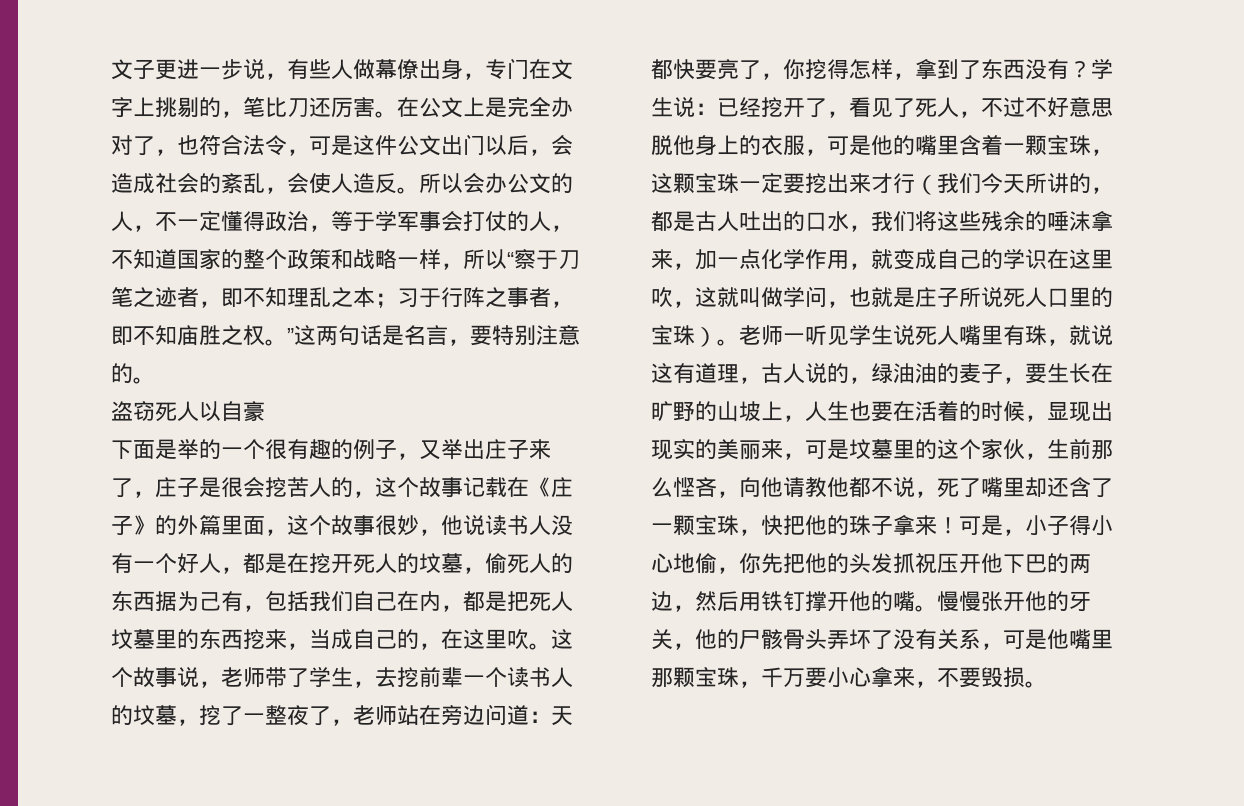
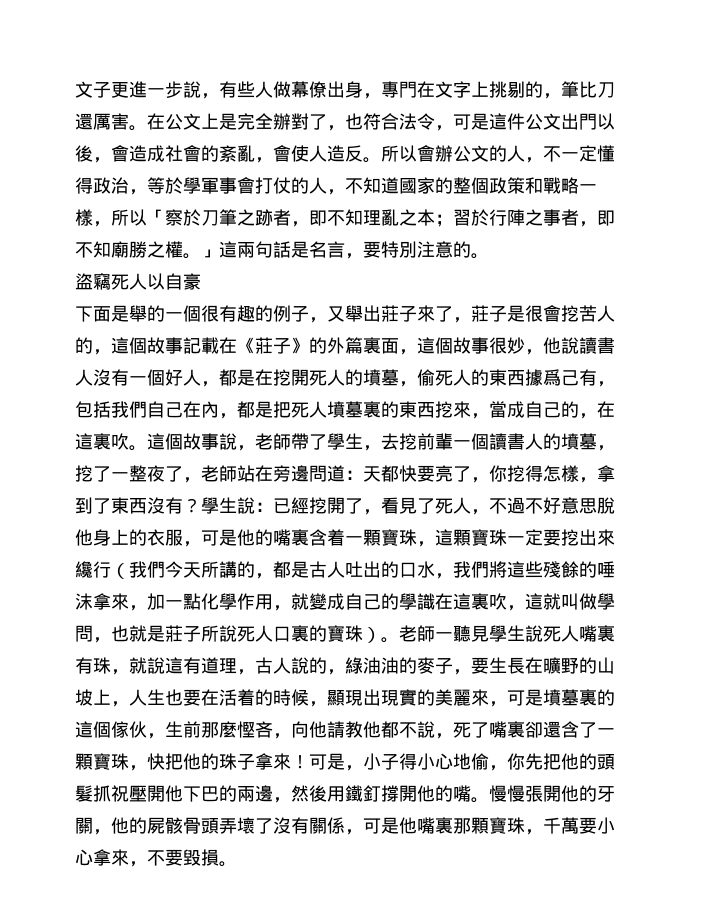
[177,59,265,80] 进一步说 -> [129,81,201,98] 進一步說
[485,58,529,80] 专门 -> [381,81,417,98] 專門
[243,97,353,118] 笔比刀还厉 -> [561,81,615,98] [75,113,111,130] 筆比刀還厲
[551,97,573,117] [111,135,133,155] 办对 -> [273,113,309,130] 辦對
[353,135,375,155] 这 -> [489,113,507,130] 這
[463,134,573,156] [111,173,309,194] 门以后，会造成社会的紊乱，会 -> [579,113,615,130] [75,145,291,163] 門以後，會造成社會的紊亂，會
[463,173,507,193] 会办 -> [417,145,453,162] 會辦
[353,211,463,232] 于学军事会 -> [165,177,255,194] 於學軍事會
[177,249,580,270] [111,287,573,308] [111,325,382,346] 国家的整个政策和战略一样，所以“察于刀笔之迹者，即不知理乱之本；习于行阵之事者，即不知庙胜之权。”这两句话 -> [399,177,597,194] [75,209,615,227] [75,241,291,259] 國家的整個政策和戰略一樣，所以「察於刀筆之跡者，即不知理亂之本；習於行陣之事者，即不知廟勝之權。」這兩句話
[514,325,536,346] 别 -> [399,241,417,258] 別
[111,401,155,421] 盗窃 -> [75,273,111,290] 盜竊
[177,439,265,460] 举的一个 -> [129,305,201,322] 舉的一個
[441,439,551,460] [111,477,573,498] [111,515,573,536] [111,553,177,574] 举出庄子来了，庄子是很会挖苦人的，这个故事记载在《庄子》的外篇里面，这个故事很妙，他说读书人没有一个 -> [345,305,615,323] [75,337,615,355] [75,369,165,386] 舉出莊子來了，莊子是很會挖苦人的，這個故事記載在《莊子》的外篇裏面，這個故事很妙，他說讀書人沒有一個
[331,553,441,574] 开死人的坟 -> [291,369,381,386] 開死人的墳
[111,591,199,611] 东西据为 -> [489,369,561,386] 東西據爲
[331,591,441,611] 们自己在内 -> [129,401,219,418] 們自己在內
[111,629,573,650] [111,666,573,688] [111,705,155,725] 坟墓里的东西挖来，当成自己的，在这里吹。这个故事说，老师带了学生，去挖前辈一个读书人的坟 -> [327,401,615,419] [75,433,579,451] 墳墓裏的東西挖來，當成自己的，在這裏吹。這個故事說，老師帶了學生，去挖前輩一個讀書人的墳
[375,704,507,726] 师站在旁边问 -> [219,465,327,482] 師站在旁邊問
[871,59,893,79] 样 -> [561,465,579,482] 樣
[981,59,1113,80] [651,97,893,118] 东西没有？学生说：已经挖开了，看见 -> [111,497,417,515] 東西沒有？學生說：已經挖開了，看見
[1003,97,1025,117] 过 -> [507,497,525,514] 過
[651,135,673,155] 脱 -> [597,497,615,514] 脫
[937,135,1113,156] [651,173,1069,195] 里含着一颗宝珠，这颗宝珠一定要挖出来才行（我们今天所讲 -> [291,529,615,547] [75,561,237,579] 裏含着一顆寶珠，這顆寶珠一定要挖出來纔行（我們今天所講
[893,210,1113,232] [651,249,805,270] 们将这些残余的唾沫拿来，加一点化学 -> [471,561,615,578] [75,593,237,611] 們將這些殘餘的唾沫拿來，加一點化學
[893,249,1113,270] [651,286,1113,308] [651,325,1003,347] 变成自己的学识在这里吹，这就叫做学问，也就是庄子所说死人口里的宝珠）。老师一听见学生说死人嘴里 -> [309,593,615,611] [75,625,615,643] 變成自己的學識在這裏吹，這就叫做學問，也就是莊子所說死人口裏的寶珠）。老師一聽見學生說死人嘴裏
[1091,325,1113,346] [651,363,673,383] 说这 -> [147,657,183,674] 說這
[805,363,981,384] 说的，绿油油的麦 -> [291,657,435,675] 說的，綠油油的麥
[1069,363,1113,383] [651,401,673,421] 长在旷 -> [507,657,561,674] 長在曠
[981,401,1113,422] [651,439,1003,460] 时候，显现出现实的美丽来，可是坟墓里的这个家 -> [273,689,615,707] [75,721,129,738] 時候，顯現出現實的美麗來，可是墳墓裏的這個傢
[651,477,695,497] 么悭 -> [219,721,255,738] 麼慳
[783,477,805,497] 请 -> [327,721,345,738] 請
[893,477,915,498] 说 -> [417,721,435,738] 說
[1003,477,1113,498] [651,515,717,535] 里却还含了一颗宝 -> [507,721,615,738] [75,753,111,770] 裏卻還含了一顆寶
[915,515,937,535] 来 -> [273,753,291,770] 來
[849,553,1091,574] [651,591,1091,612] [651,629,1113,650] [651,667,1025,688] 头发抓祝压开他下巴的两边，然后用铁钉撑开他的嘴。慢慢张开他的牙关，他的尸骸骨头弄坏了没有关系，可是他嘴里那颗宝珠，千万要小心拿来，不要毁损 -> [597,754,615,770] [75,785,615,803] [75,817,615,835] [75,849,219,867] 頭髮抓祝壓開他下巴的兩邊，然後用鐵釘撐開他的嘴。慢慢張開他的牙關，他的屍骸骨頭弄壞了沒有關係，可是他嘴裏那顆寶珠，千萬要小心拿來，不要毀損

